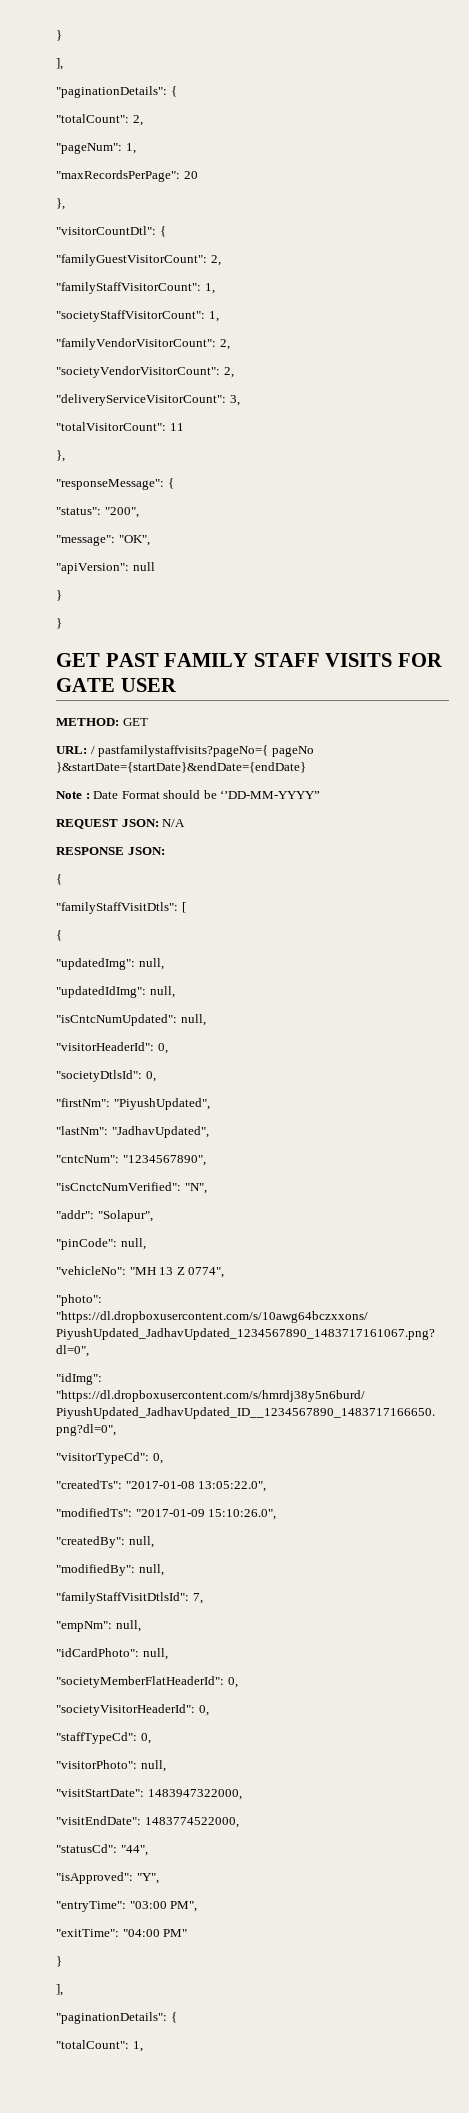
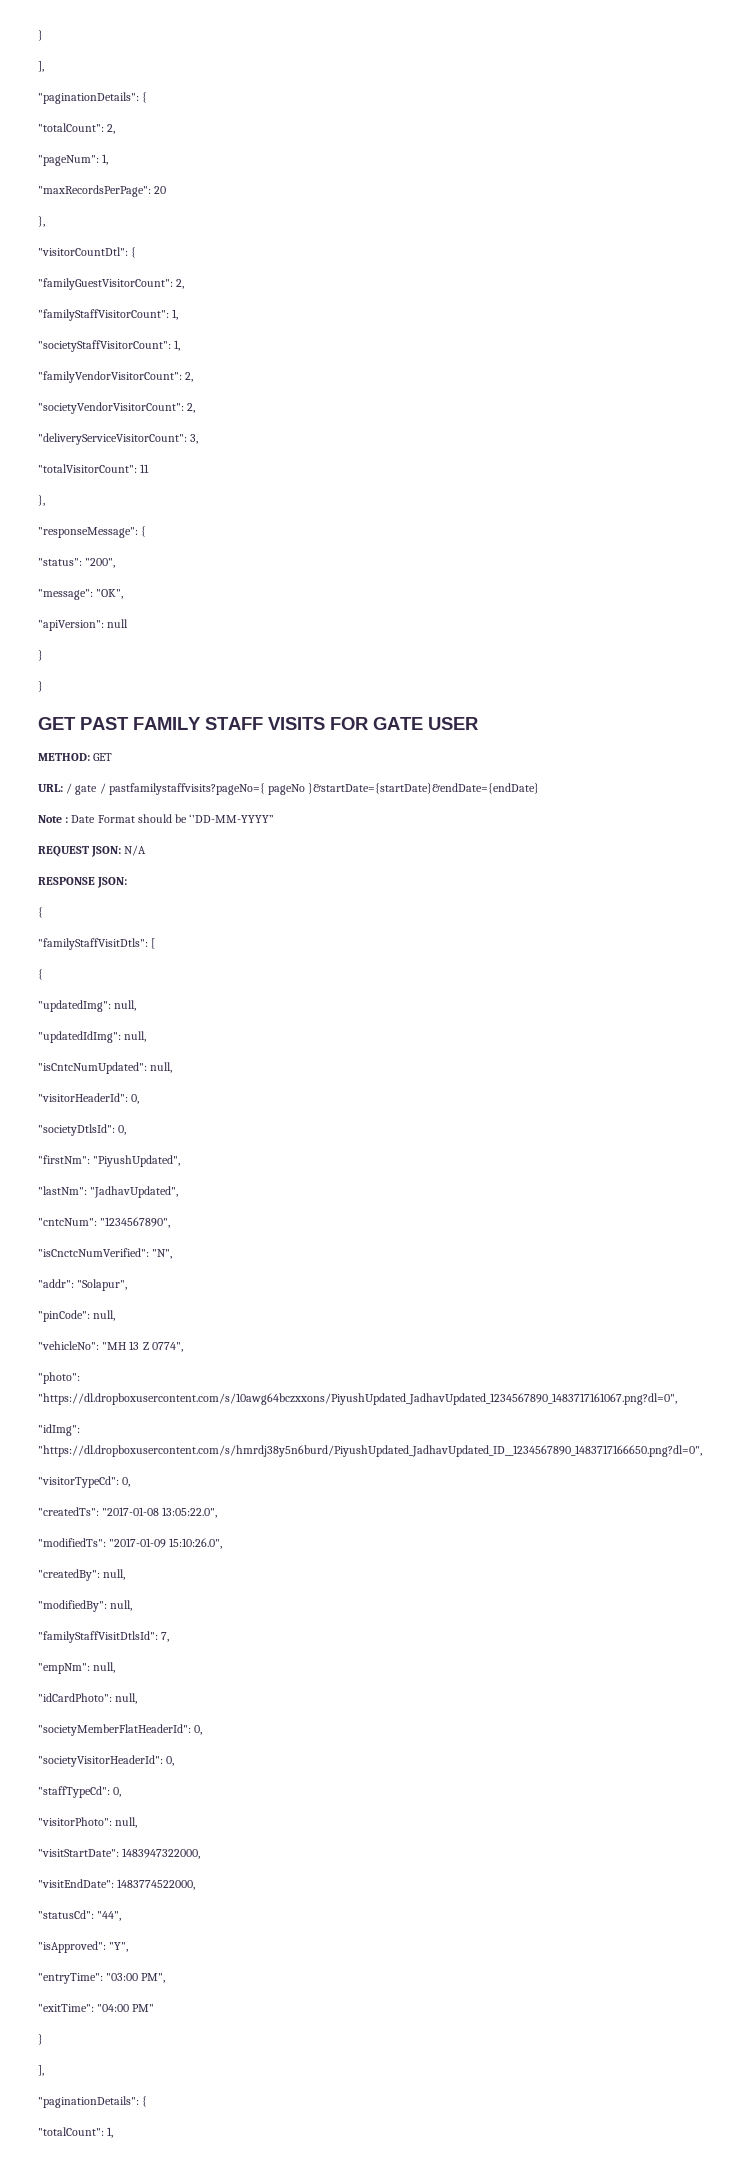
(95, 750) none -> [75,783,106,795] gate /

